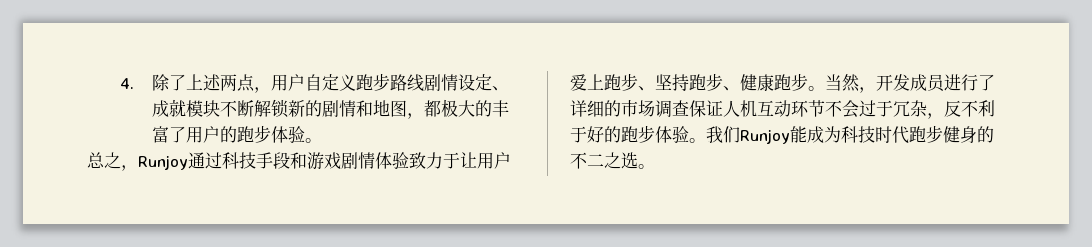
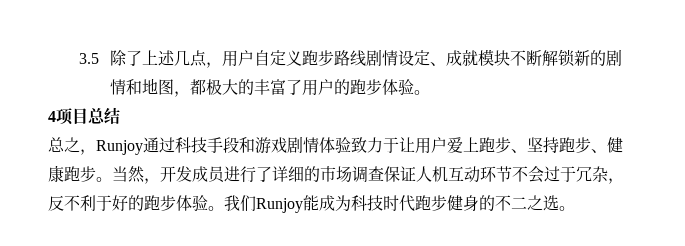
[119,78,134,89] 4. -> [78,53,99,64] 3.5
[220,74,238,91] 两 -> [173,50,190,66] 几
(323, 140) none -> [48,107,120,125] // 4项目总结

